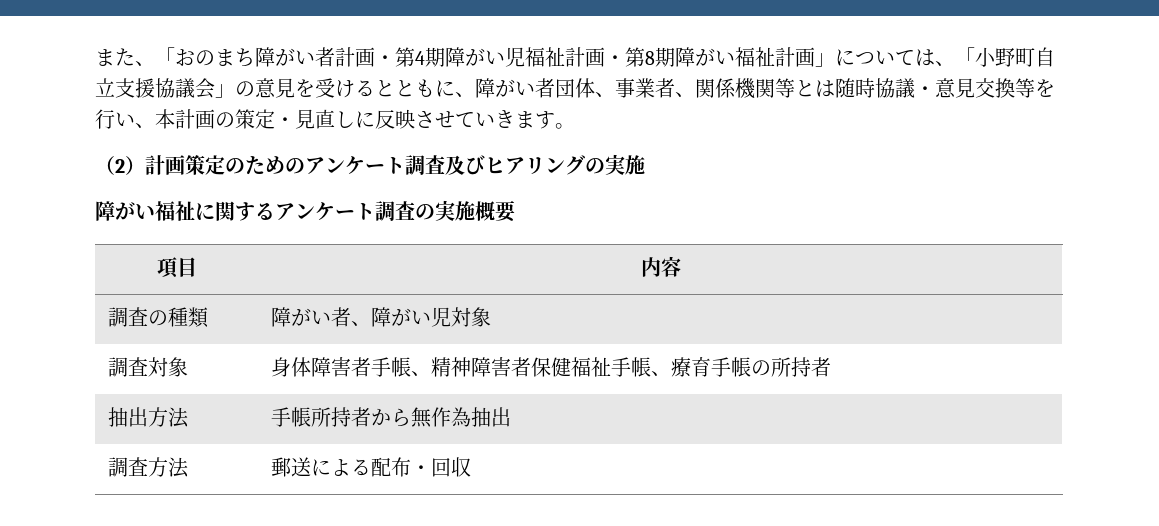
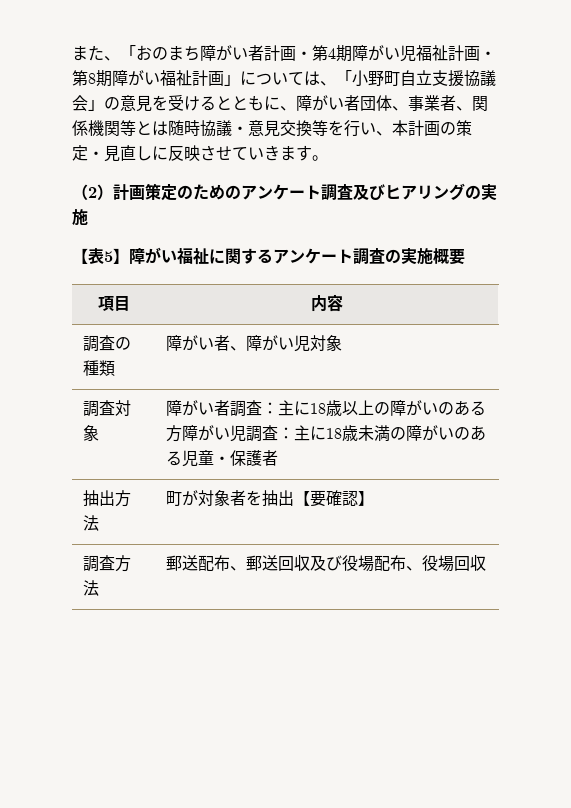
(645, 165) none -> [72,248,129,264] 【表5】
[270,357,831,377] [107,407,189,428] [270,407,511,428] 身体障害者手帳、精神障害者保健福祉手帳、療育手帳の所持者 // 抽出方法 | 手帳所持者から無作為抽出 -> [166,400,487,417] [166,425,487,442] [166,450,279,467] [83,490,132,507] [83,515,100,531] [166,490,375,507] 障がい者調査：主に18歳以上の障がいのある方障がい児調査：主に18歳未満の障がいのある児童・保護者 // 抽出方法 | 町が対象者を抽出【要確認】
[310,457,431,477] による配布・ -> [198,555,455,572] 配布、郵送回収及び役場配布、役場

